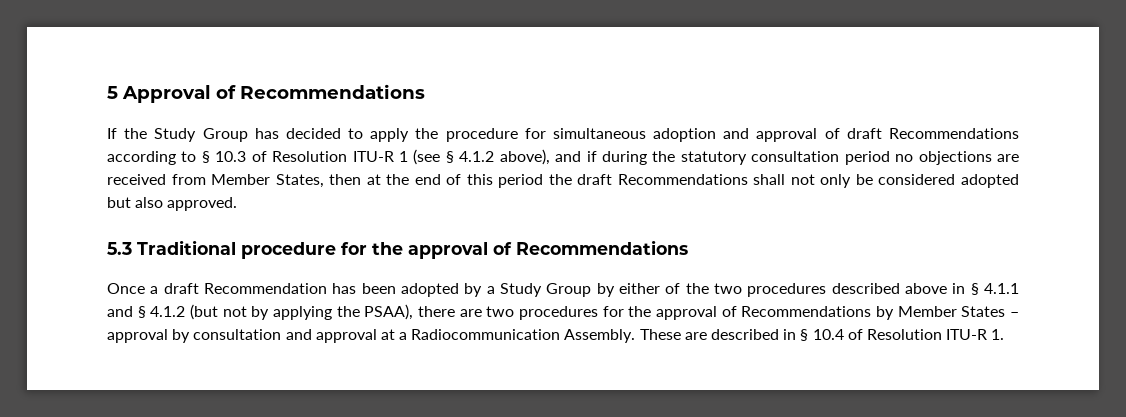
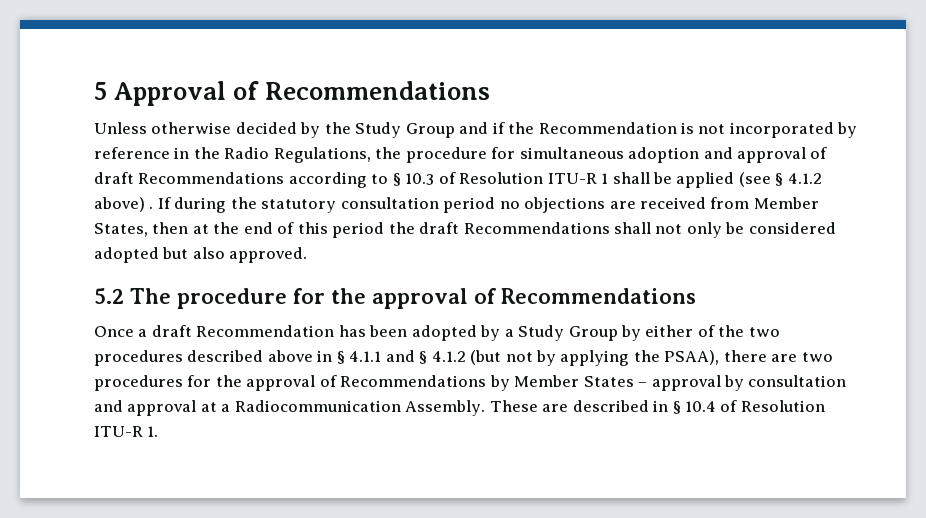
[107,128,410,142] If the Study Group has decided to apply -> [94,122,858,138] [94,147,371,163] Unless otherwise decided by the Study Group and if the Recommendation is not incorporated by reference in the Radio Regulations,
[413,149,597,165] (see § 4.1.2 above), and if -> [612,172,822,188] [94,197,171,212] shall be applied (see § 4.1.2 above) . If
[107,240,236,255] 5.3 Traditional -> [94,288,171,304] 5.2 The

